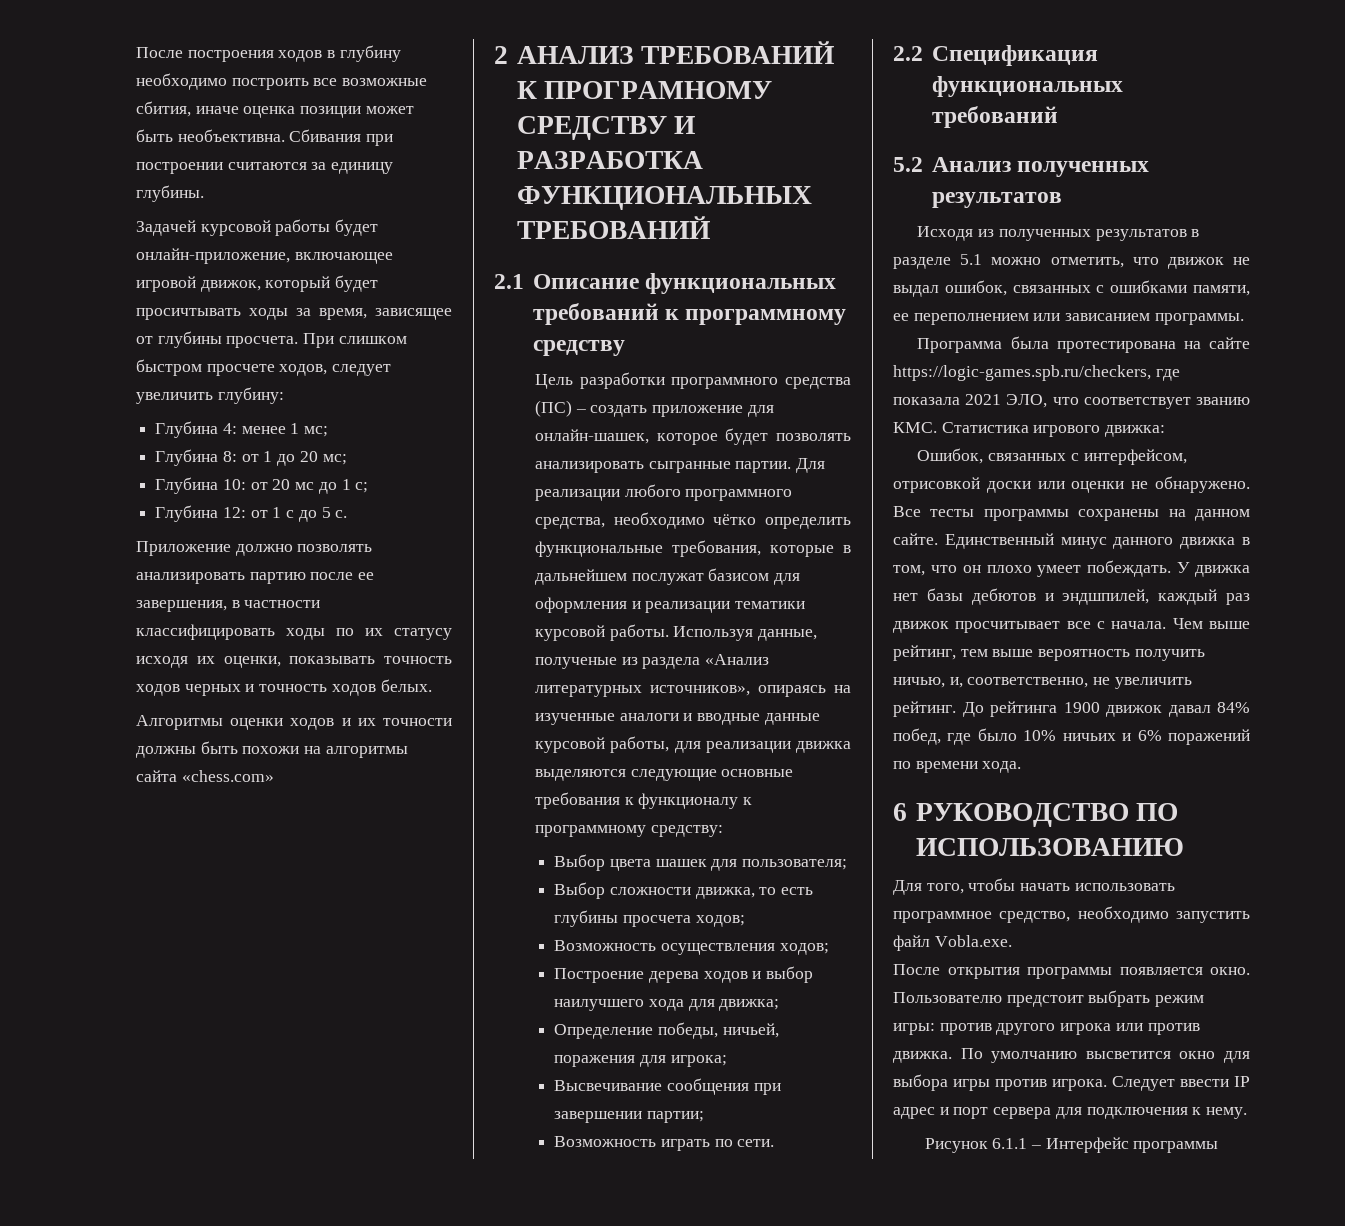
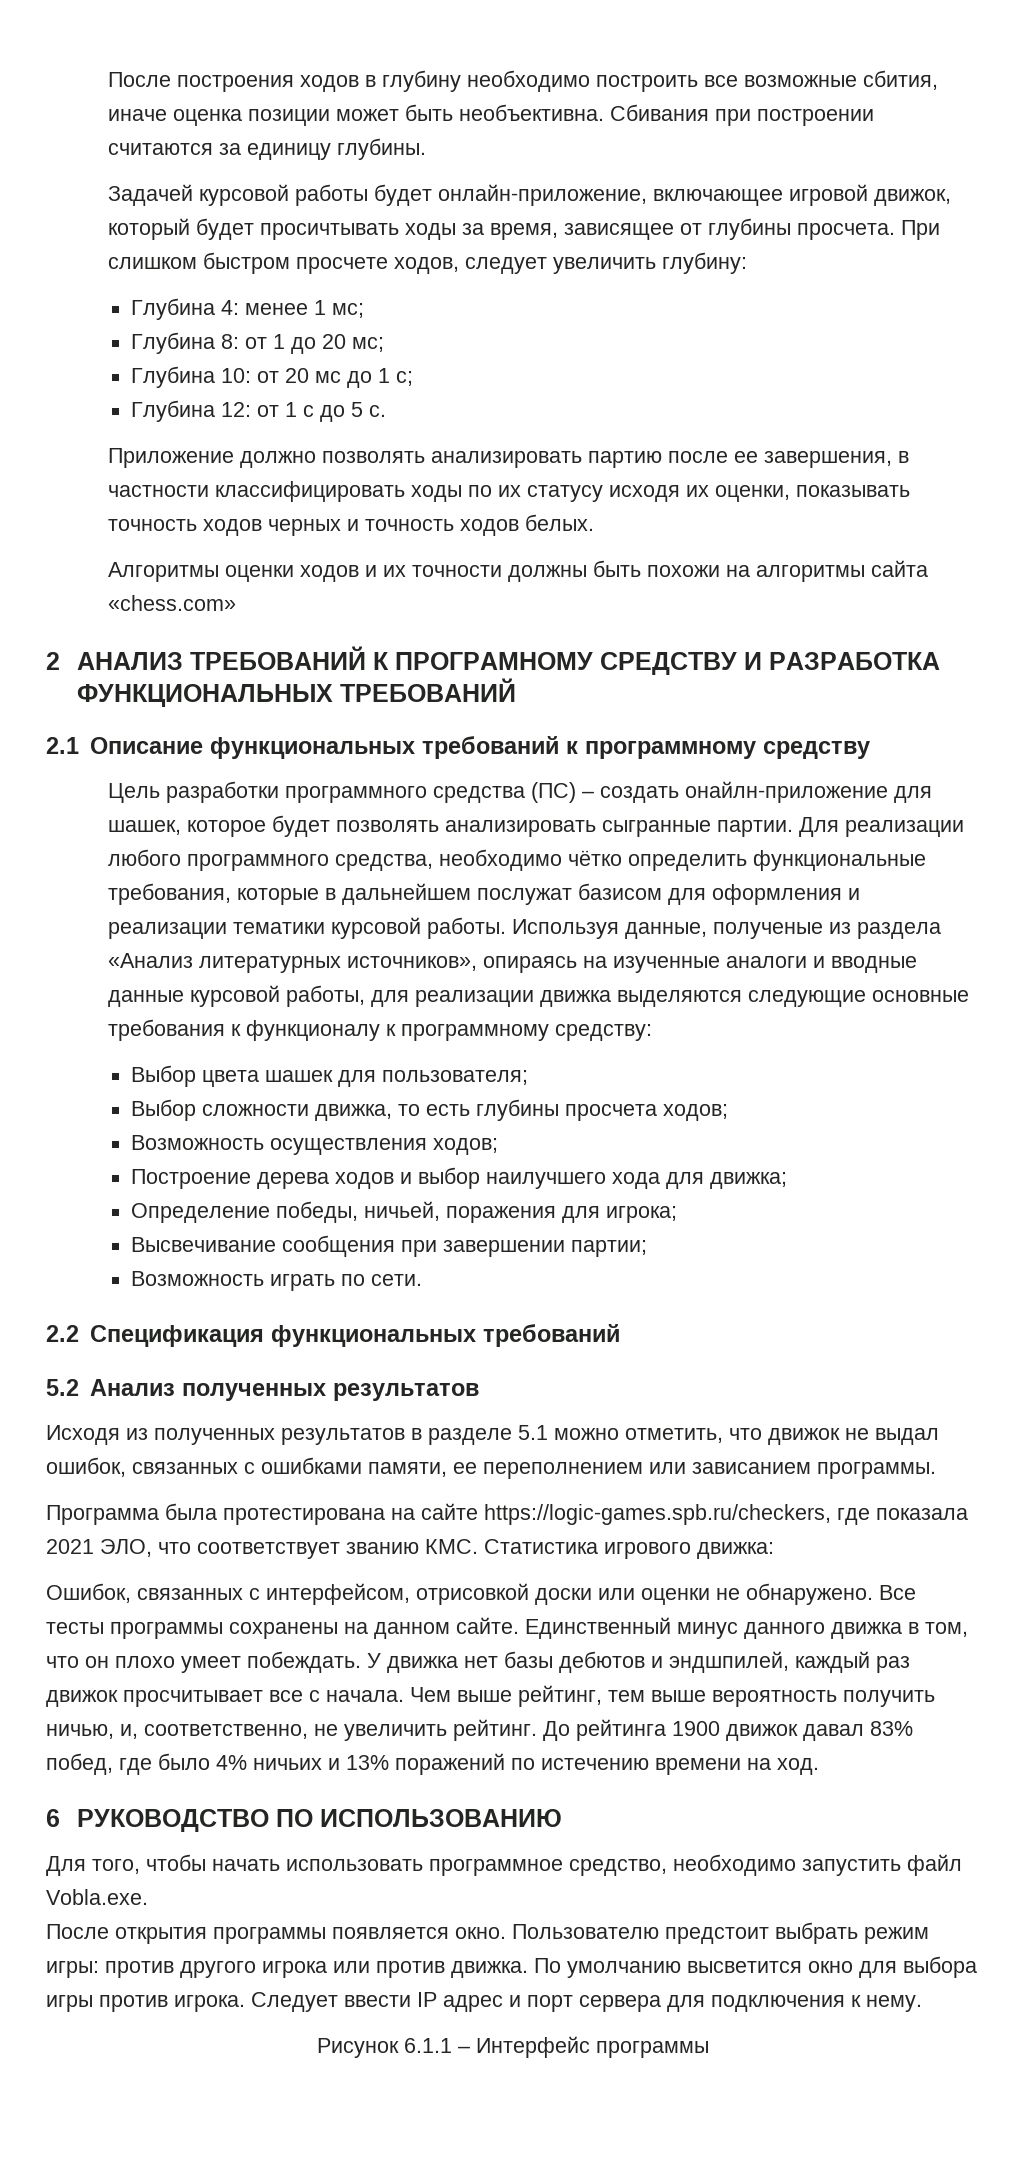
[652,405,774,417] [535,429,650,444] приложение для онлайн-шашек, -> [684,781,932,803] [107,820,181,835] онайлн-приложение для шашек,
[1217,702,1250,713] 84% -> [870,1721,913,1736] 83%
[1023,730,1057,741] 10% -> [216,1755,247,1770] 4%
[1137,730,1162,741] 6% -> [346,1755,389,1770] 13%
[915,761,1022,773] времени хода. -> [541,1758,819,1775] истечению времени на ход.

